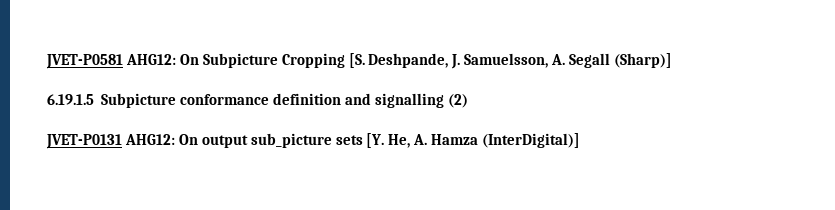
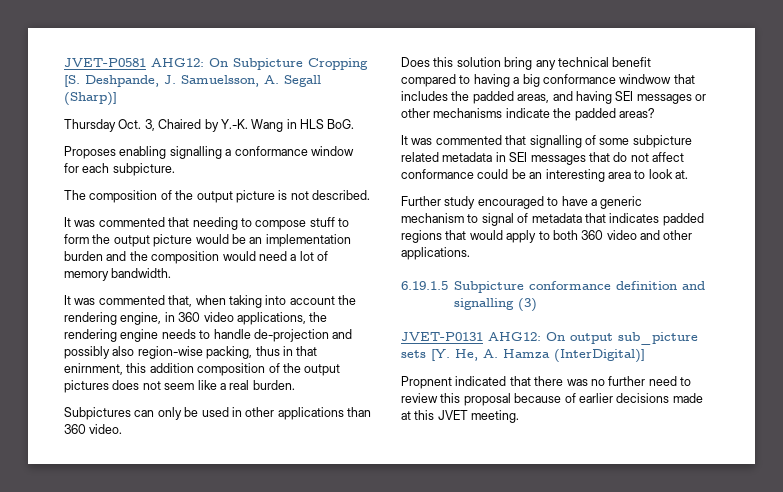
(673, 60) none -> [64,119,355,132] [64,146,354,159] [64,163,175,176] [64,190,370,203] [64,217,349,230] [64,234,351,247] [64,251,328,264] [64,268,172,281] [64,295,356,308] [64,312,328,325] [64,329,353,342] [64,346,318,359] [64,363,341,376] [64,380,295,393] [64,407,371,420] [64,424,123,434] [401,57,652,70] [401,74,695,87] [401,91,706,104] [401,108,655,121] [401,135,692,148] [401,152,684,165] [401,169,688,182] [401,196,643,209] [401,213,704,226] [401,230,693,243] [401,247,470,260] // Thursday Oct. 3, Chaired by Y.-K. Wang in HLS BoG. // Proposes enabling signalling a conformance window for each subpicture. // The composition of the output picture is not described. // It was commented that needing to compose stuff to form the output picture would be an implementation burden and the composition would need a lot of memory bandwidth. // It was commented that, when taking into account the rendering engine, in 360 video applications, the rendering engine needs to handle de-projection and possibly also region-wise packing, thus in that enirnment, this addition composition of the output pictures does not seem like a real burden. // Subpictures can only be used in other applications than 360 video. // Does this solution bring any technical benefit compared to having a big conformance windwow that includes the padded areas, and having SEI messages or other mechanisms indicate the padded areas? // It was commented that signalling of some subpicture related metadata in SEI messages that do not affect conformance could be an interesting area to look at. // Further study encouraged to have a generic mechanism to signal of metadata that indicates padded regions that would apply to both 360 video and other applications.
[447,94,468,108] (2) -> [518,298,538,312] (3)
(581, 140) none -> [401,376,691,389] [401,393,703,406] [401,410,520,423] // Propnent indicated that there was no further need to review this proposal because of earlier decisions made at this JVET meeting.

